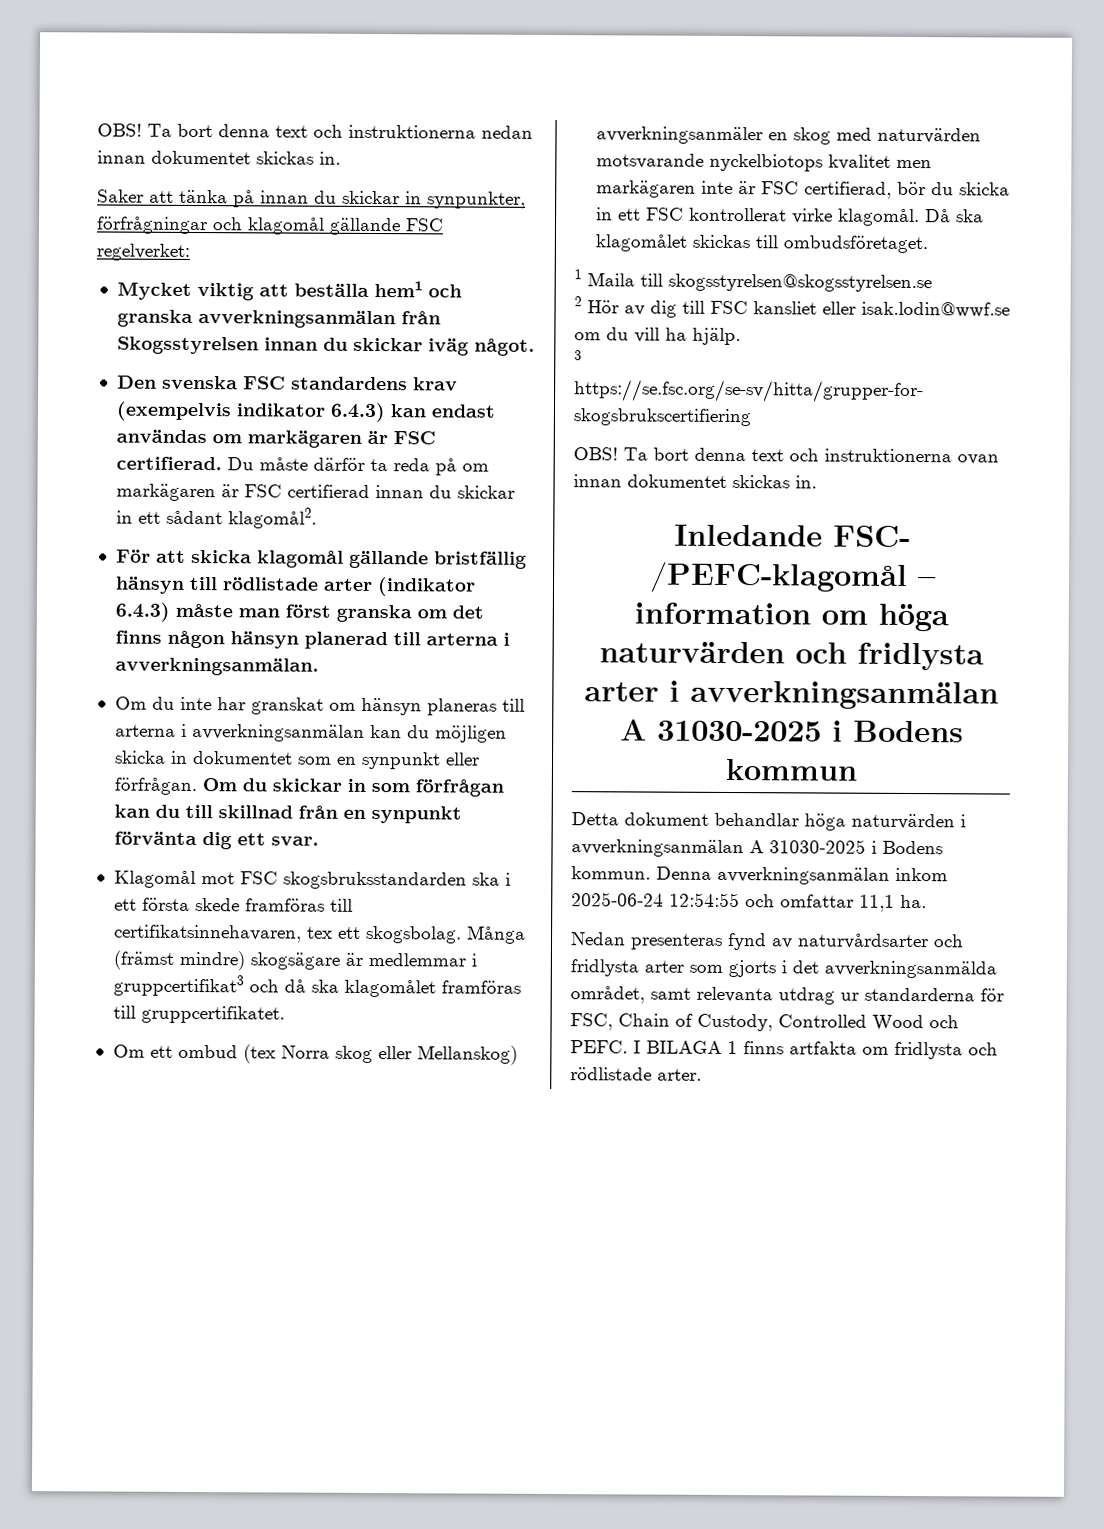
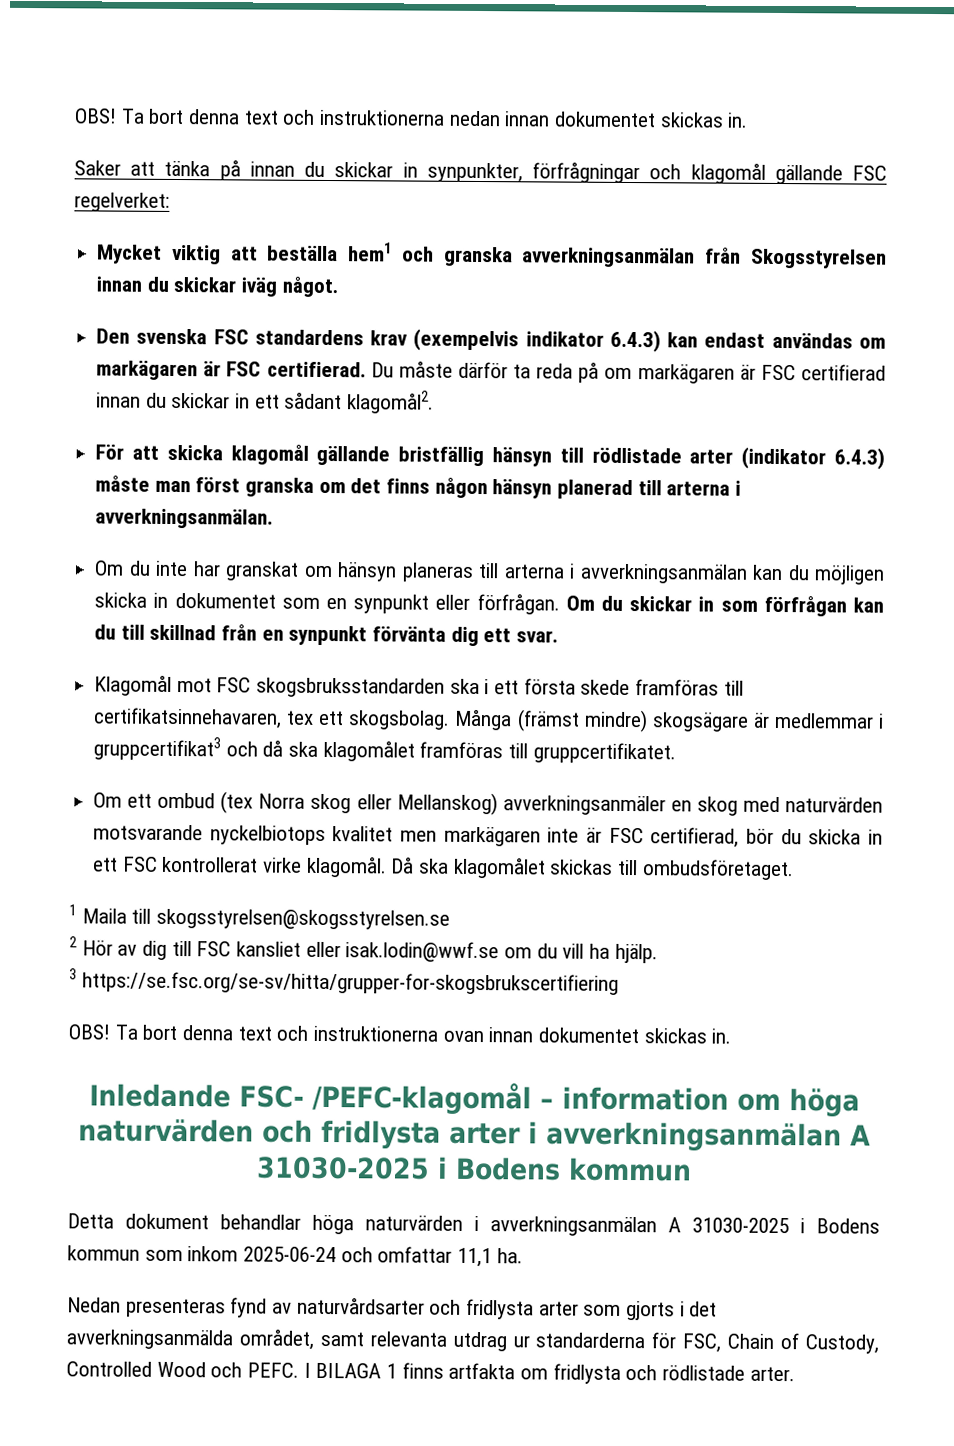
[571,866,890,885] kommun. Denna avverkningsanmälan -> [67,1245,183,1262] kommun som
[669,892,740,908] 12:54:55 -> (337, 1254) none

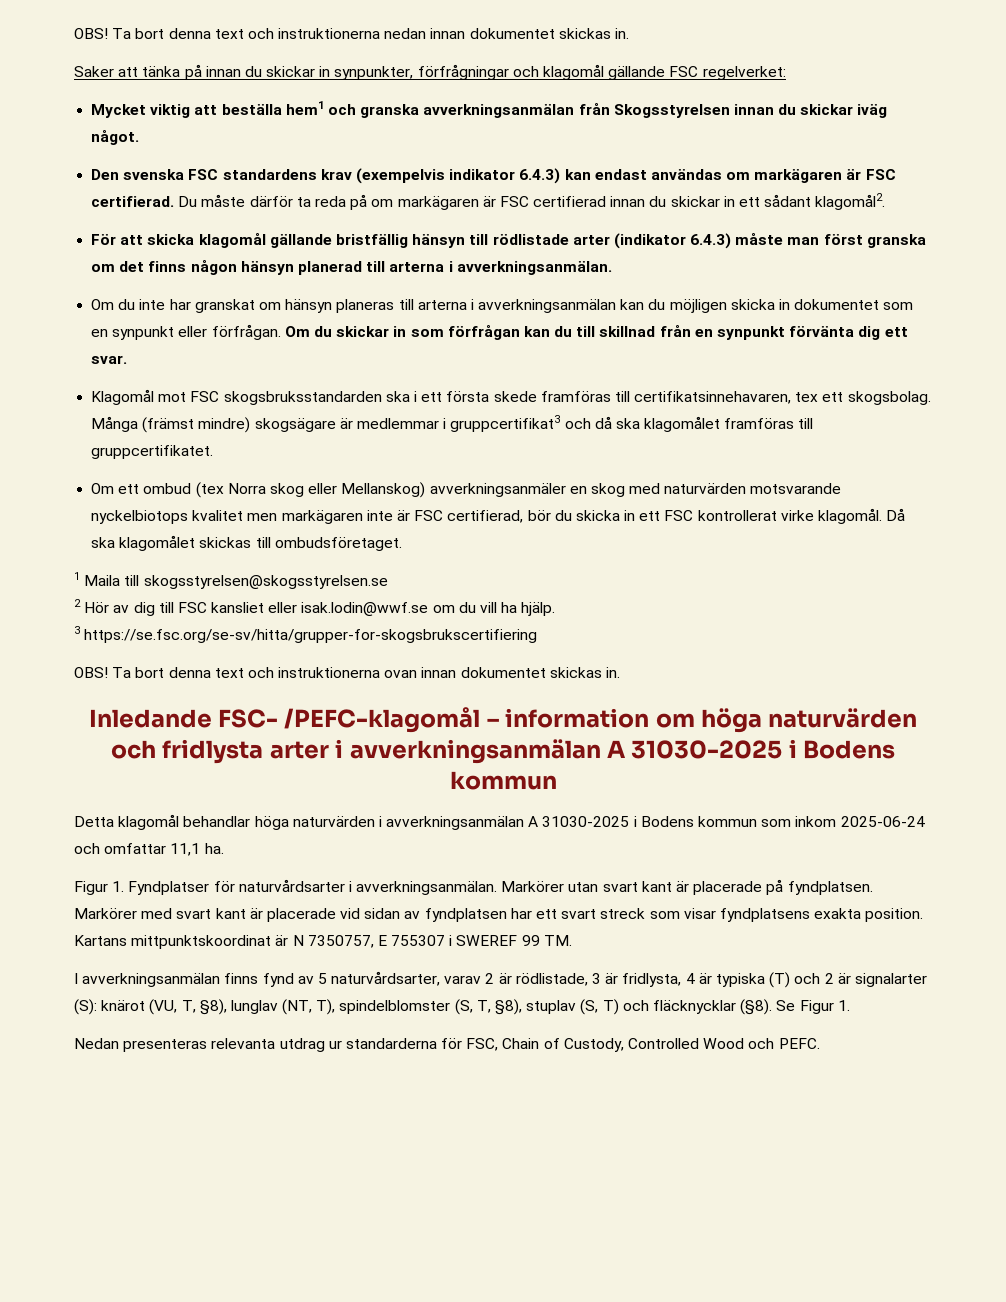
[125,1213,209,1230] dokument -> [118,814,180,830] klagomål
[67,1297,718,1321] [66,1329,364,1350] Nedan presenteras fynd av naturvårdsarter och fridlysta arter som gjorts i det avverkningsanmälda området, samt -> [74,879,873,895] [74,908,924,922] [74,935,572,949] [74,971,927,988] [74,999,850,1015] [74,1038,208,1052] Figur 1. Fyndplatser för naturvårdsarter i avverkningsanmälan. Markörer utan svart kant är placerade på fyndplatsen. Markörer med svart kant är placerade vid sidan av fyndplatsen har ett svart streck som visar fyndplatsens exakta position. Kartans mittpunktskoordinat är N 7350757, E 755307 i SWEREF 99 TM. // I avverkningsanmälan finns fynd av 5 naturvårdsarter, varav 2 är rödlistade, 3 är fridlysta, 4 är typiska (T) och 2 är signalarter (S): knärot (VU, T, §8), lunglav (NT, T), spindelblomster (S, T, §8), stuplav (S, T) och fläcknycklar (§8). Se Figur 1. // Nedan presenteras
[303,1362,795,1384] I BILAGA 1 finns artfakta om fridlysta och rödlistade arter. -> (820, 1043) none

